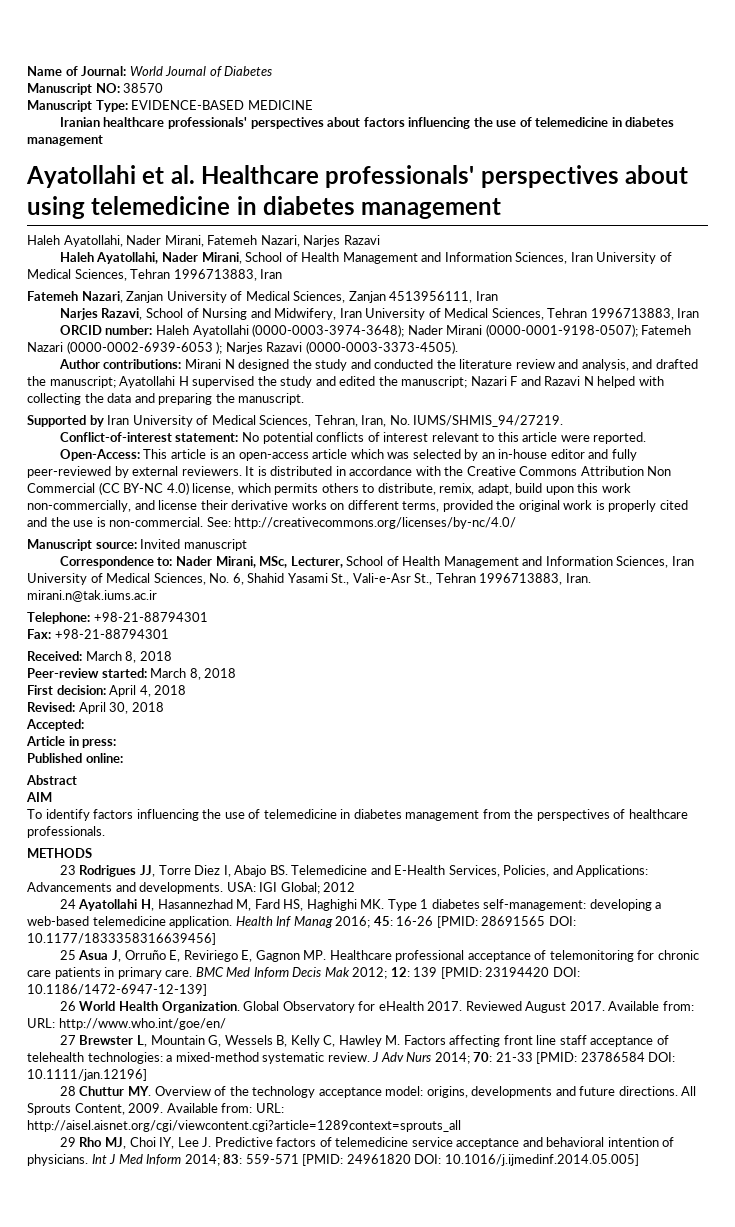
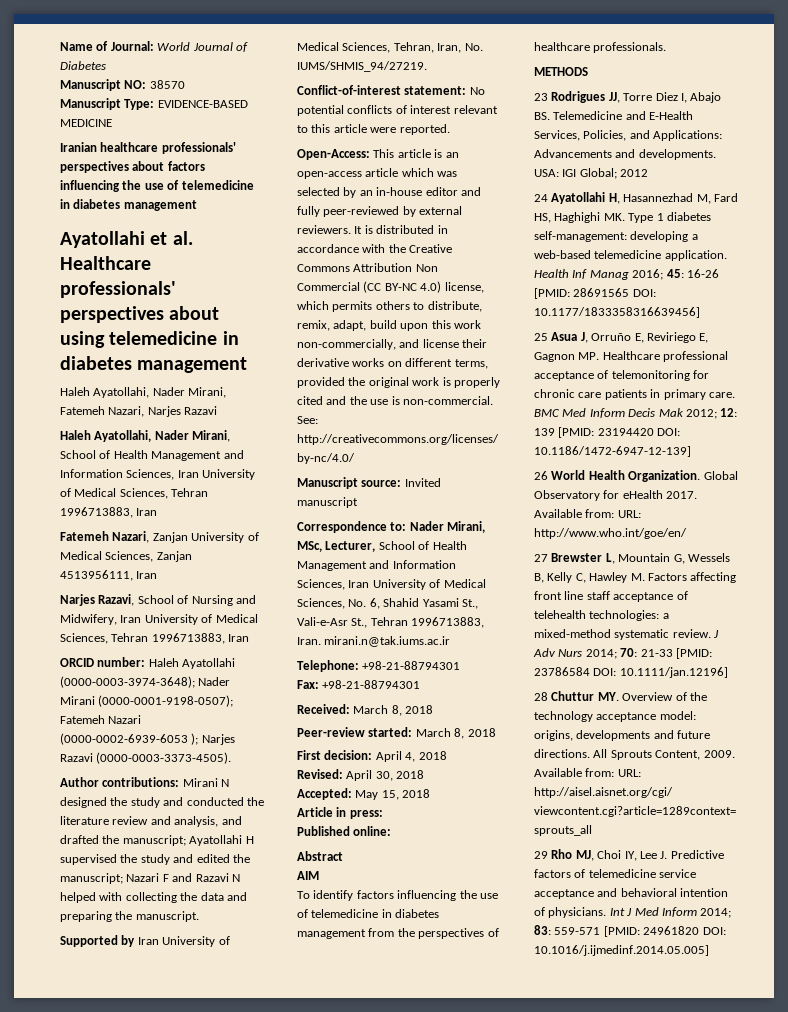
(84, 725) none -> [355,789,431,800] May 15, 2018
[465,1001,605,1013] Reviewed August 2017. -> (698, 495) none

